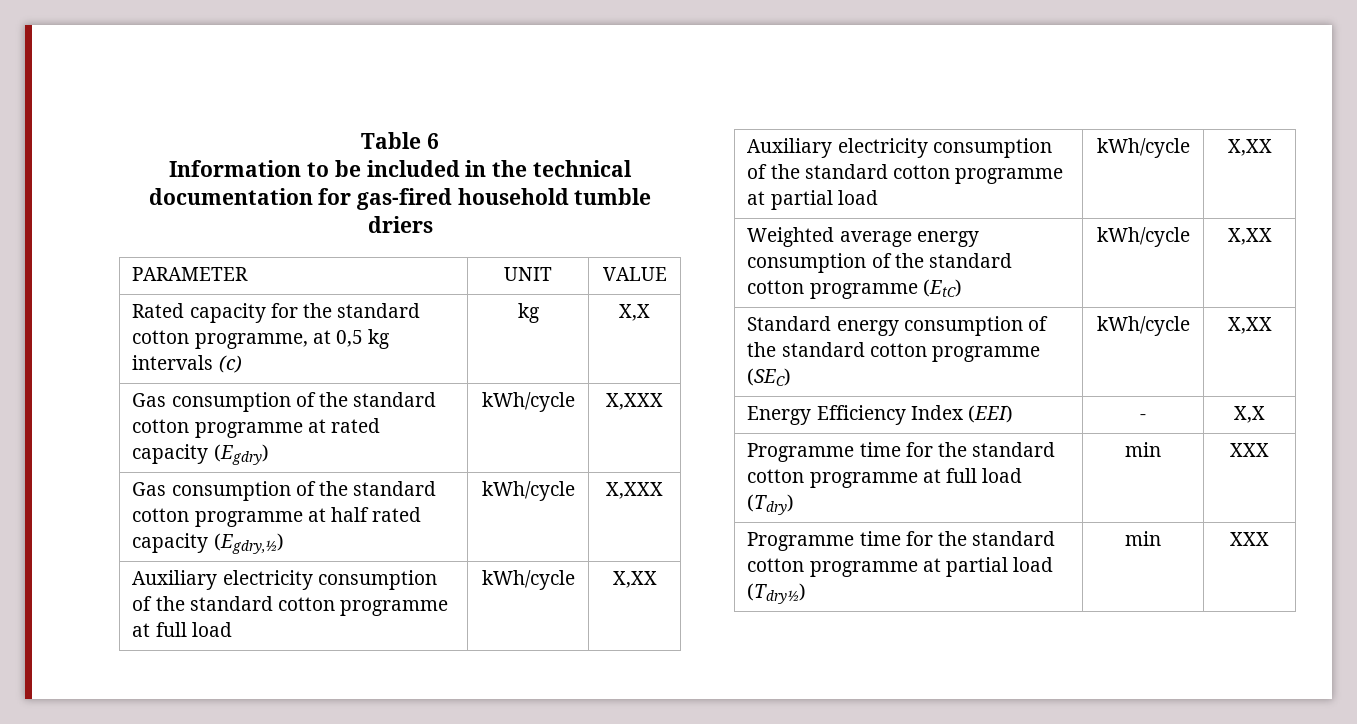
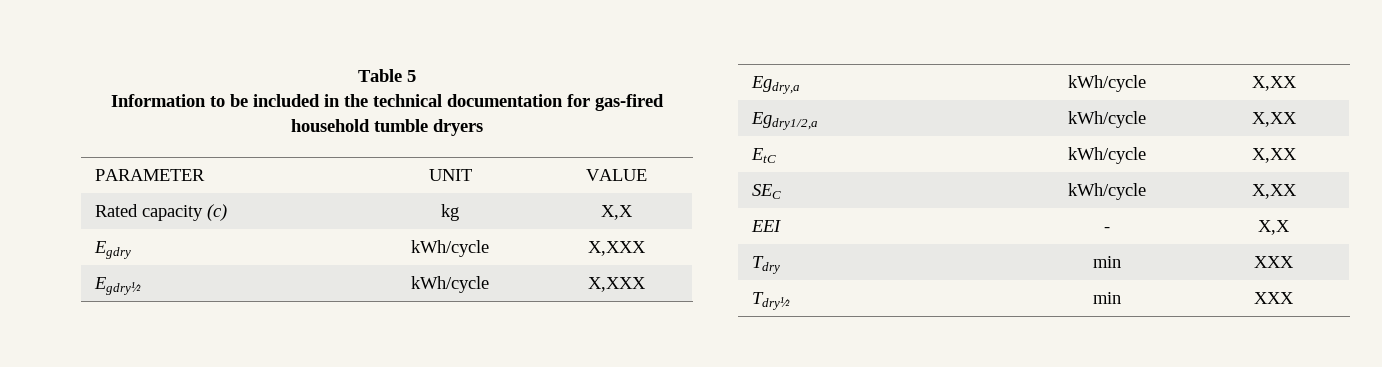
[426,133,439,149] 6 -> [407,70,416,82] 5
[367,216,433,233] driers -> [433,119,483,136] dryers
[270,303,420,318] [132,329,389,349] [132,355,242,373] [517,303,539,323] [619,304,650,321] [132,392,436,412] [132,418,380,438] [132,444,269,465] [481,392,575,412] [606,393,663,410] [132,481,436,501] [132,507,421,527] [132,533,284,554] [481,481,575,501] [606,482,663,499] [132,570,437,590] [132,596,448,616] [132,622,232,637] [481,570,575,590] [612,571,657,588] [747,138,1052,158] [747,164,1063,184] [747,190,878,210] [1096,138,1190,158] [1227,139,1272,156] [747,227,979,247] [747,253,1012,273] [747,279,962,299] [1096,227,1190,247] [1227,228,1272,245] [747,316,1048,336] [747,342,1040,362] [747,368,792,386] [1096,316,1190,336] [1227,317,1272,334] [747,405,1013,425] [1140,414,1146,420] [1234,406,1265,423] [747,442,1055,462] [747,468,1022,488] [747,494,795,515] [1125,442,1161,457] [1230,443,1269,457] [747,531,1055,551] [747,557,1053,577] [747,583,807,604] for the standard cotton programme, at 0,5 kg intervals (c) | kg | X,X // Gas consumption of the standard cotton programme at rated capacity (Egdry) | kWh/cycle | X,XXX // Gas consumption of the standard cotton programme at half rated capacity (Egdry,½) | kWh/cycle | X,XXX // Auxiliary electricity consumption of the standard cotton programme at full load | kWh/cycle | X,XX // Auxiliary electricity consumption of the standard cotton programme at partial load | kWh/cycle | X,XX // Weighted average energy consumption of the standard cotton programme (EtC) | kWh/cycle | X,XX // Standard energy consumption of the standard cotton programme (SEC) | kWh/cycle | X,XX // Energy Efficiency Index (EEI) | - | X,X // Programme time for the standard cotton programme at full load (Tdry) | min | XXX // Programme time for the standard cotton programme at partial load (Tdry½) -> [206,204,227,221] [441,204,459,221] [601,205,633,220] [93,241,131,259] [411,240,489,257] [588,241,646,256] [93,277,141,295] [411,276,489,293] [588,277,646,292] [750,76,800,94] [1068,75,1146,92] [1251,76,1297,91] [750,112,818,130] [1068,111,1146,128] [1251,112,1297,127] [750,148,776,163] [1068,147,1146,164] [1251,148,1297,163] [751,184,781,199] [1068,183,1146,200] [1251,184,1297,199] [750,220,781,232] [1104,227,1110,232] [1258,220,1290,235] [751,256,780,274] [1093,256,1121,268] [1254,256,1294,268] [751,292,790,310] (c) | kg | X,X // Egdry | kWh/cycle | X,XXX // Egdry½ | kWh/cycle | X,XXX // Egdry,a | kWh/cycle | X,XX // Egdry1/2,a | kWh/cycle | X,XX // EtC | kWh/cycle | X,XX // SEC | kWh/cycle | X,XX // EEI | - | X,X // Tdry | min | XXX // Tdry½

